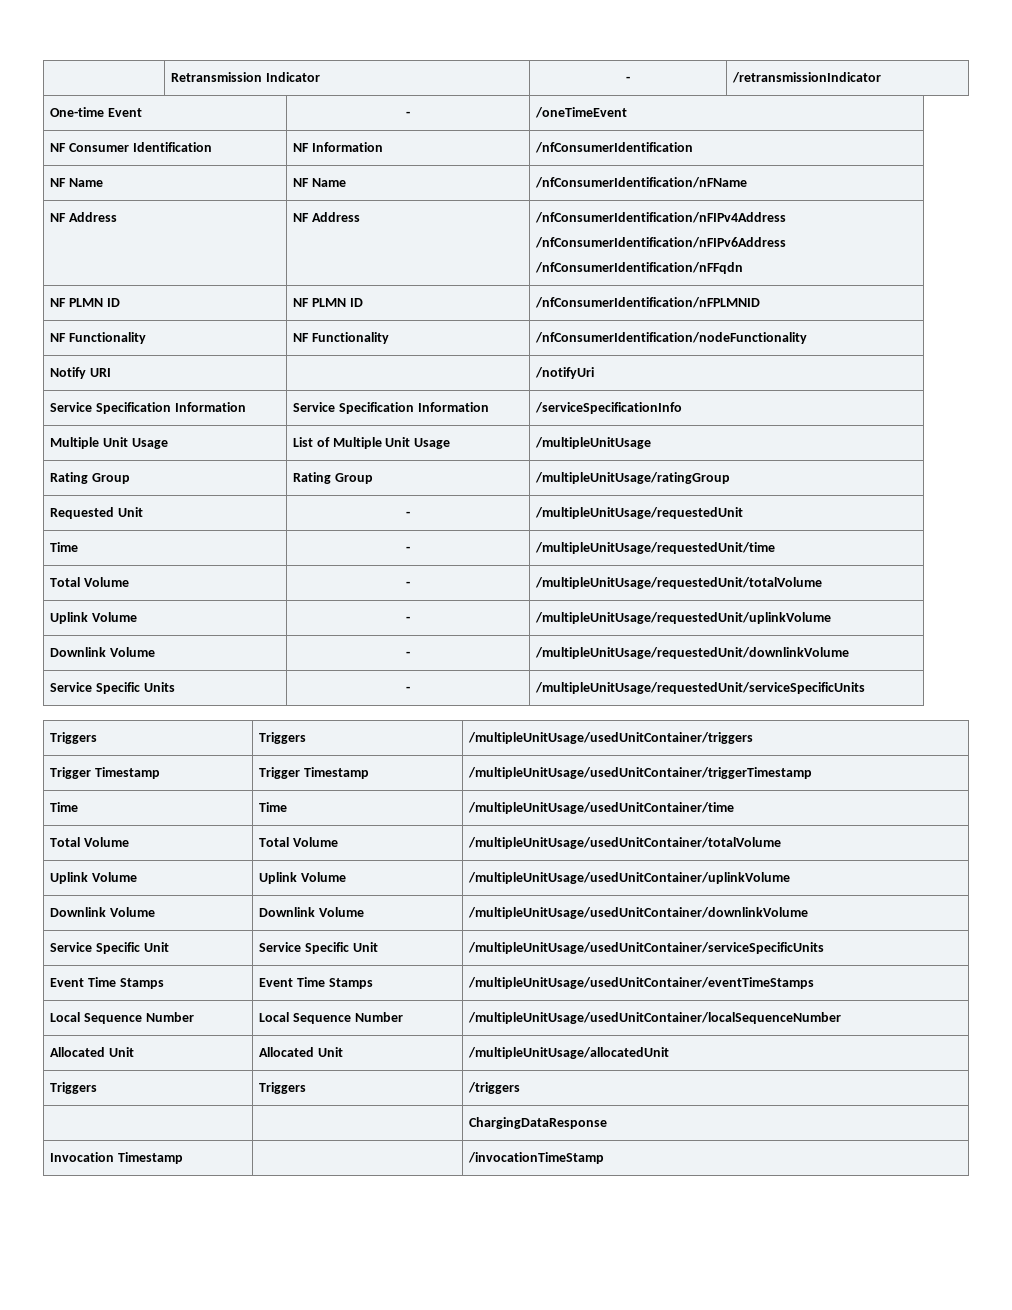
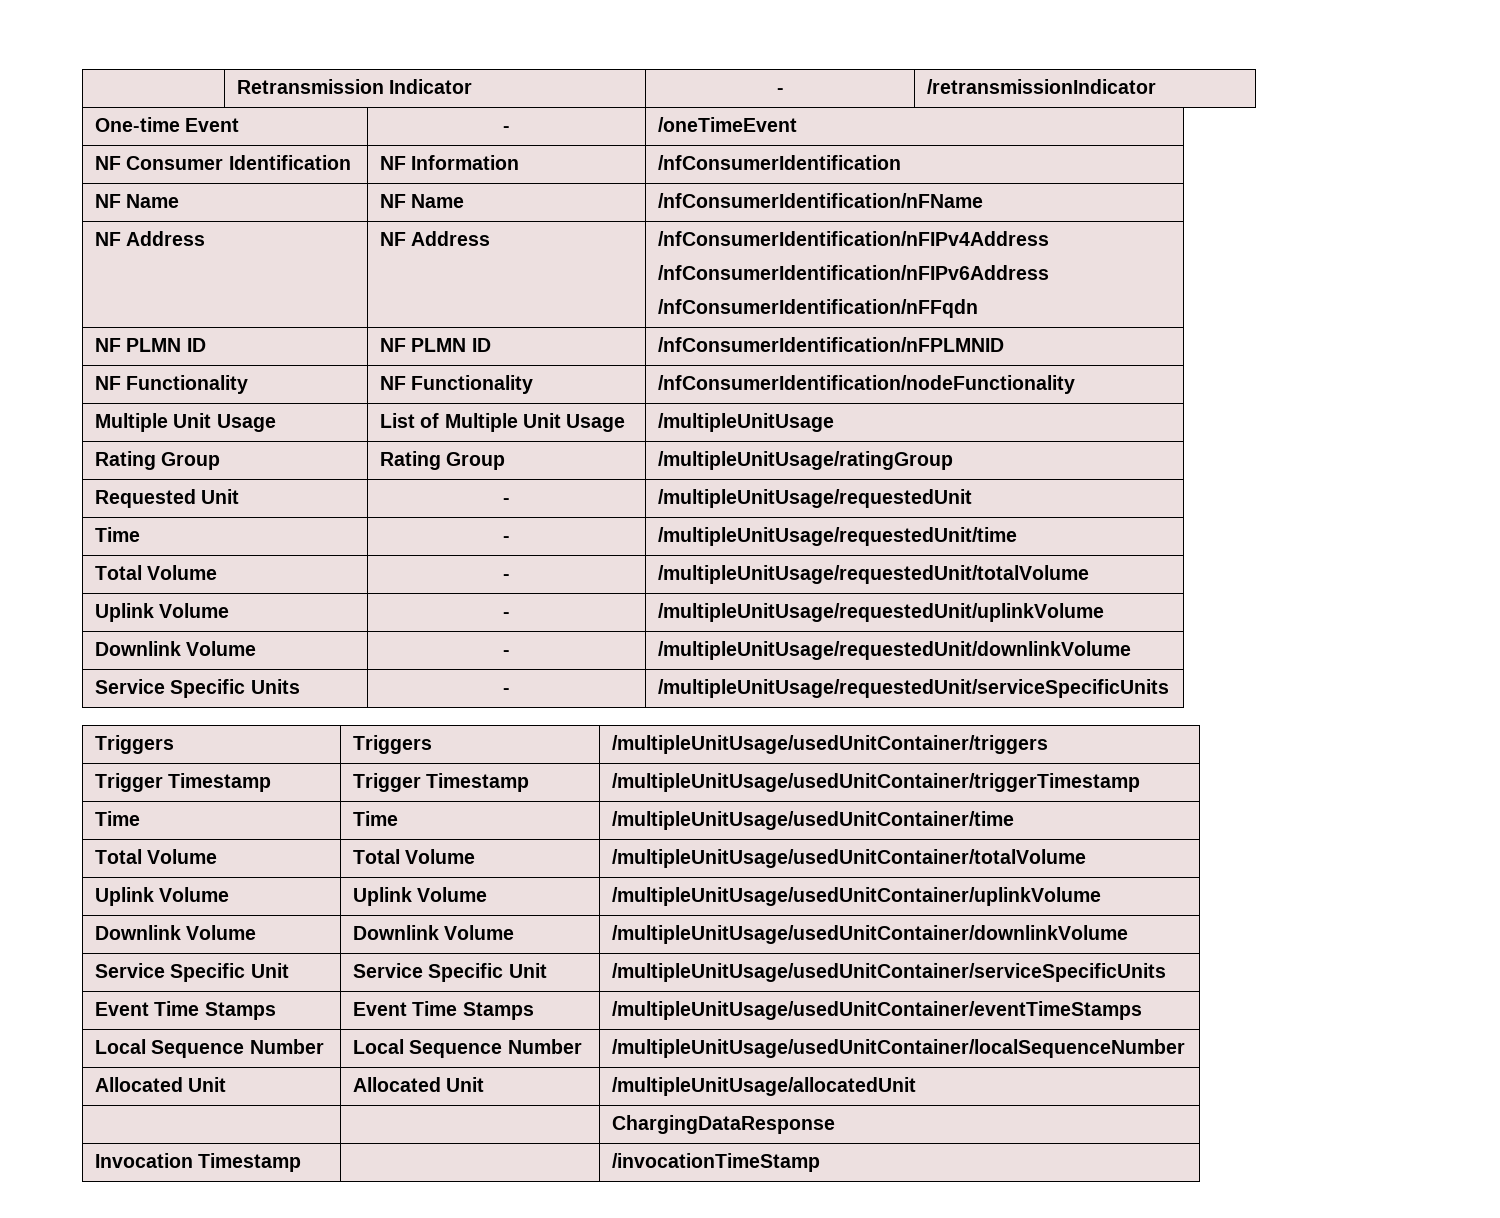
[49,367,111,379] [534,367,594,379] [49,402,246,414] [292,402,489,414] [534,402,682,414] // Notify URI | | /notifyUri // Service Specification Information | Service Specification Information | /serviceSpecificationInfo -> (1076, 384) none
[49,1082,97,1094] [258,1082,306,1094] [467,1082,520,1094] // Triggers | Triggers | /triggers -> (917, 1086) none

